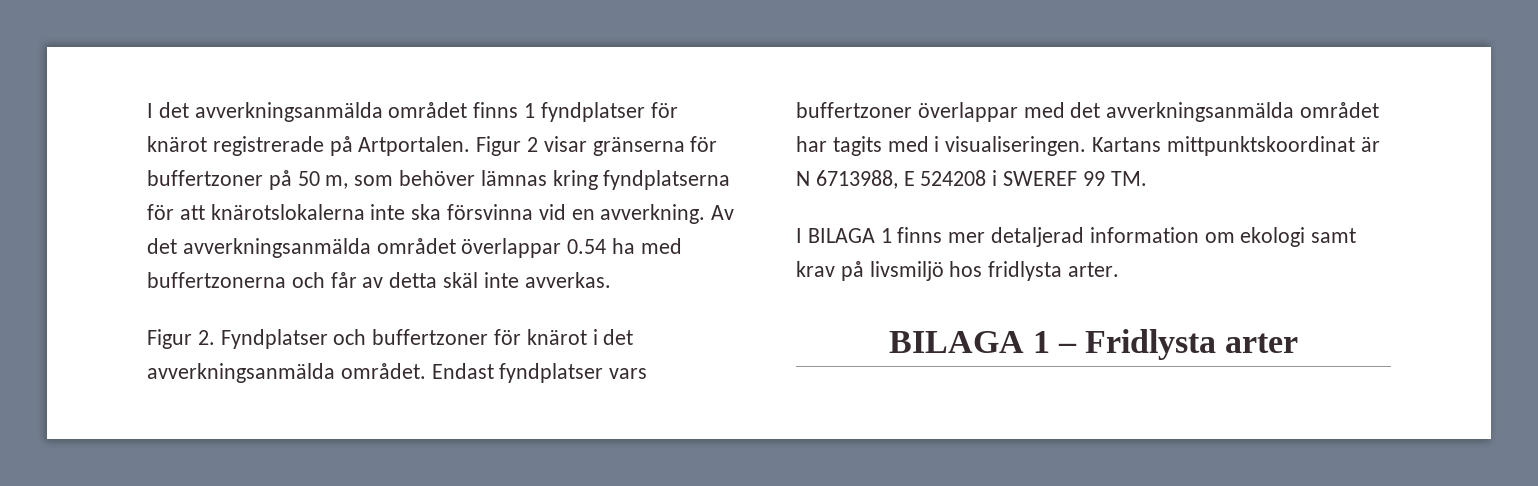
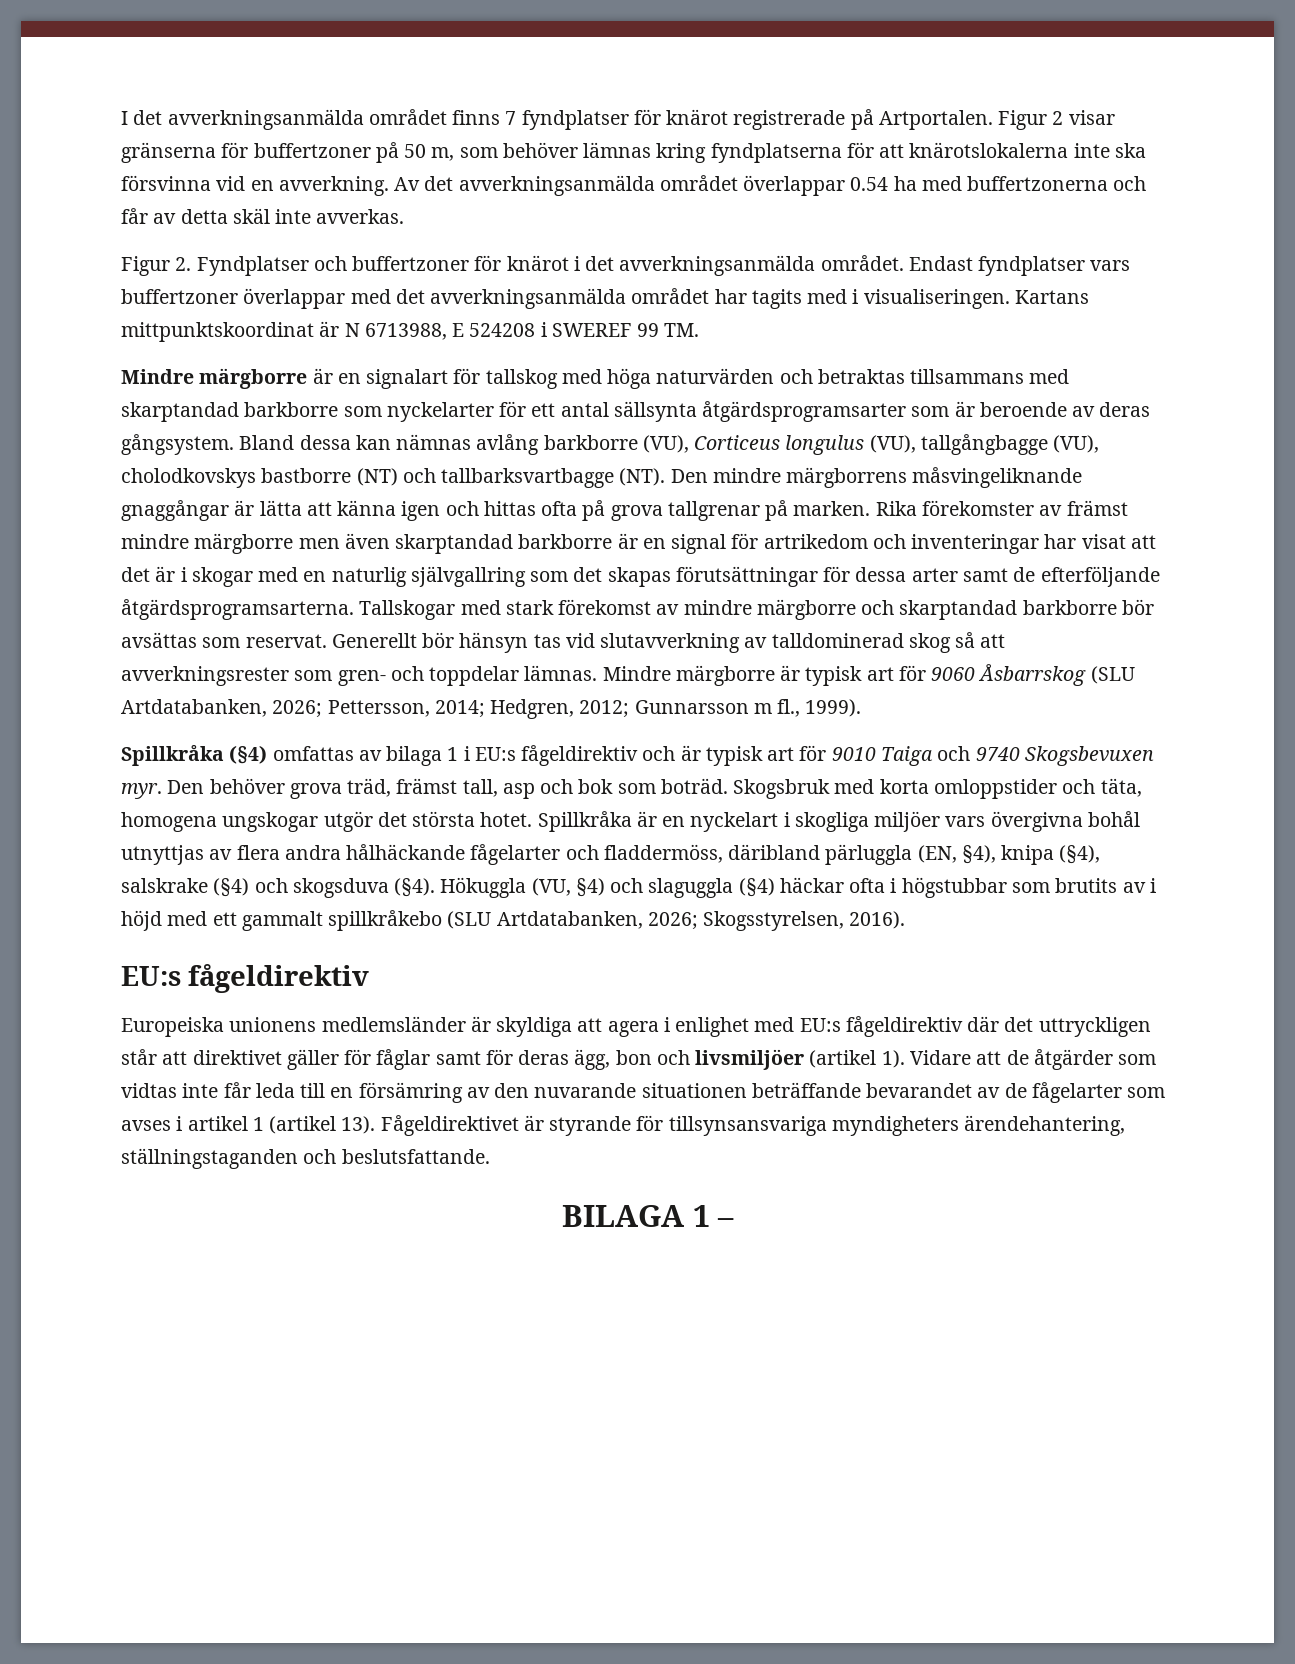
[524,103,536,118] 1 -> [505,111,517,125] 7
[796,227,1357,247] [796,261,1120,281] I BILAGA 1 finns mer detaljerad information om ekologi samt krav på livsmiljö hos fridlysta arter. -> [121,368,1070,389] [121,401,1151,422] [121,434,1100,455] [121,467,1083,488] [121,500,1128,521] [121,533,1156,554] [121,566,1160,587] [121,599,1154,620] [121,632,1006,653] [121,664,1135,686] [121,699,862,719] [121,744,1154,766] [121,778,1142,799] [121,811,1140,832] [121,844,1101,865] [121,877,1156,898] [121,910,906,931] [121,964,370,993] [121,1016,1151,1037] [121,1049,1157,1070] [121,1082,1166,1103] [121,1115,1126,1136] [121,1148,490,1169] Mindre märgborre är en signalart för tallskog med höga naturvärden och betraktas tillsammans med skarptandad barkborre som nyckelarter för ett antal sällsynta åtgärdsprogramsarter som är beroende av deras gångsystem. Bland dessa kan nämnas avlång barkborre (VU), Corticeus longulus (VU), tallgångbagge (VU), cholodkovskys bastborre (NT) och tallbarksvartbagge (NT). Den mindre märgborrens måsvingeliknande gnaggångar är lätta att känna igen och hittas ofta på grova tallgrenar på marken. Rika förekomster av främst mindre märgborre men även skarptandad barkborre är en signal för artrikedom och inventeringar har visat att det är i skogar med en naturlig självgallring som det skapas förutsättningar för dessa arter samt de efterföljande åtgärdsprogramsarterna. Tallskogar med stark förekomst av mindre märgborre och skarptandad barkborre bör avsättas som reservat. Generellt bör hänsyn tas vid slutavverkning av talldominerad skog så att avverkningsrester som gren- och toppdelar lämnas. Mindre märgborre är typisk art för 9060 Åsbarrskog (SLU Artdatabanken, 2026; Pettersson, 2014; Hedgren, 2012; Gunnarsson m fl., 1999). // Spillkråka (§4) omfattas av bilaga 1 i EU:s fågeldirektiv och är typisk art för 9010 Taiga och 9740 Skogsbevuxen myr. Den behöver grova träd, främst tall, asp och bok som boträd. Skogsbruk med korta omloppstider och täta, homogena ungskogar utgör det största hotet. Spillkråka är en nyckelart i skogliga miljöer vars övergivna bohål utnyttjas av flera andra hålhäckande fågelarter och fladdermöss, däribland pärluggla (EN, §4), knipa (§4), salskrake (§4) och skogsduva (§4). Hökuggla (VU, §4) och slaguggla (§4) häckar ofta i högstubbar som brutits av i höjd med ett gammalt spillkråkebo (SLU Artdatabanken, 2026; Skogsstyrelsen, 2016). // EU:s fågeldirektiv // Europeiska unionens medlemsländer är skyldiga att agera i enlighet med EU:s fågeldirektiv där det uttryckligen står att direktivet gäller för fåglar samt för deras ägg, bon och livsmiljöer (artikel 1). Vidare att de åtgärder som vidtas inte får leda till en försämring av den nuvarande situationen beträffande bevarandet av de fågelarter som avses i artikel 1 (artikel 13). Fågeldirektivet är styrande för tillsynsansvariga myndigheters ärendehantering, ställningstaganden och beslutsfattande.
[1085,329,1299,360] Fridlysta arter -> (734, 1222) none

